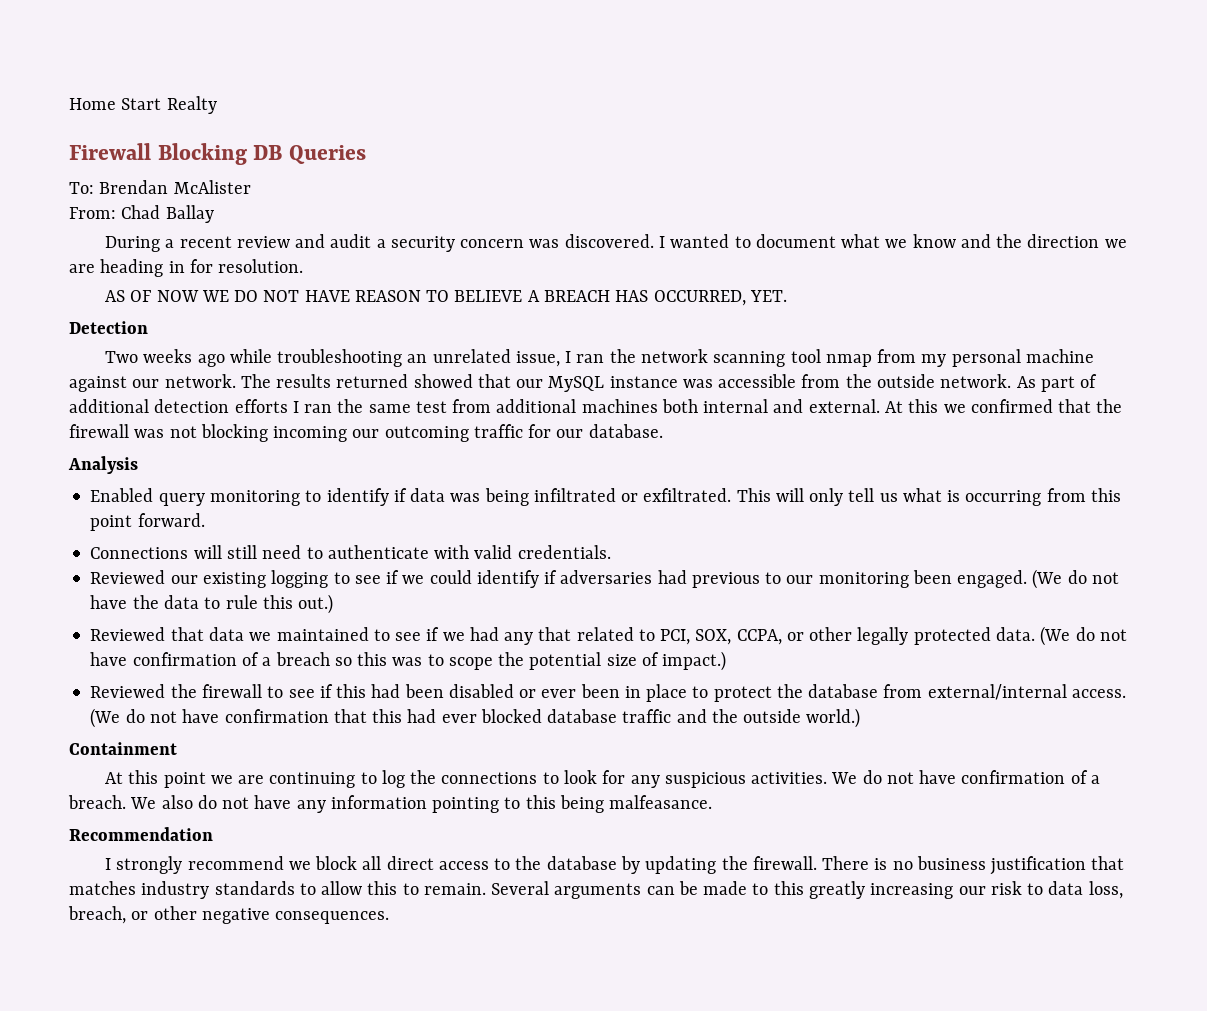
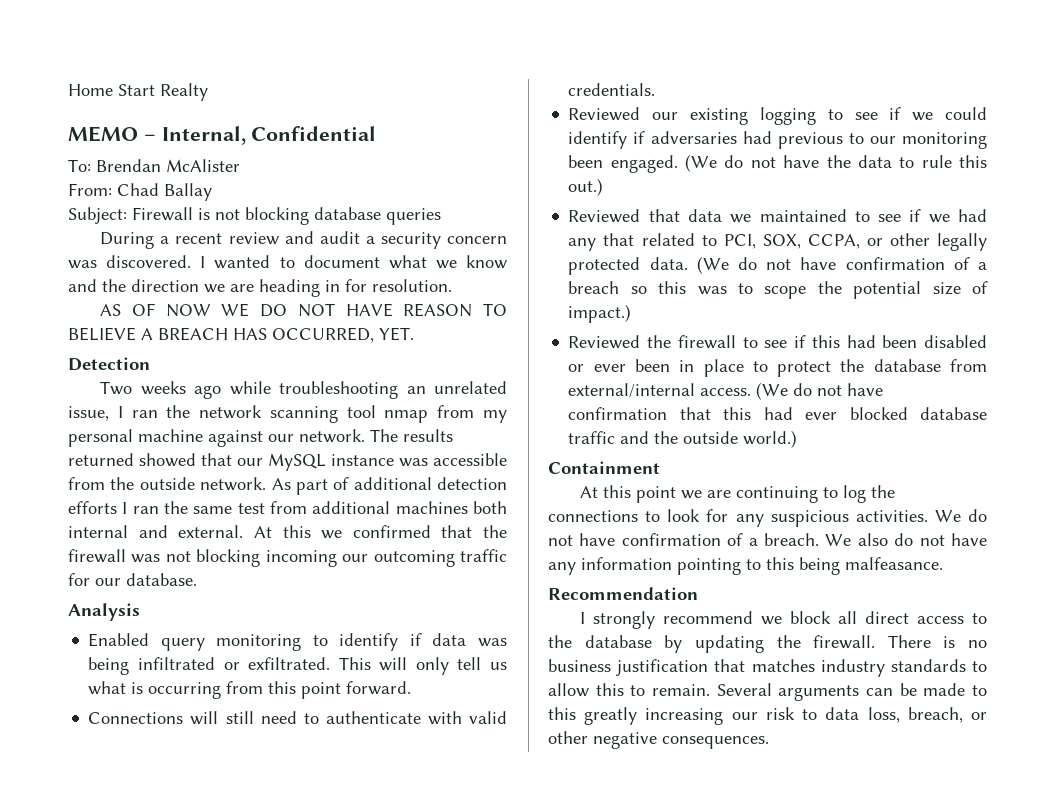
[69,143,366,165] Firewall Blocking DB Queries -> [68,126,377,145] MEMO – Internal, Confidential
(214, 214) none -> [68,207,441,225] // Subject: Firewall is not blocking database queries

